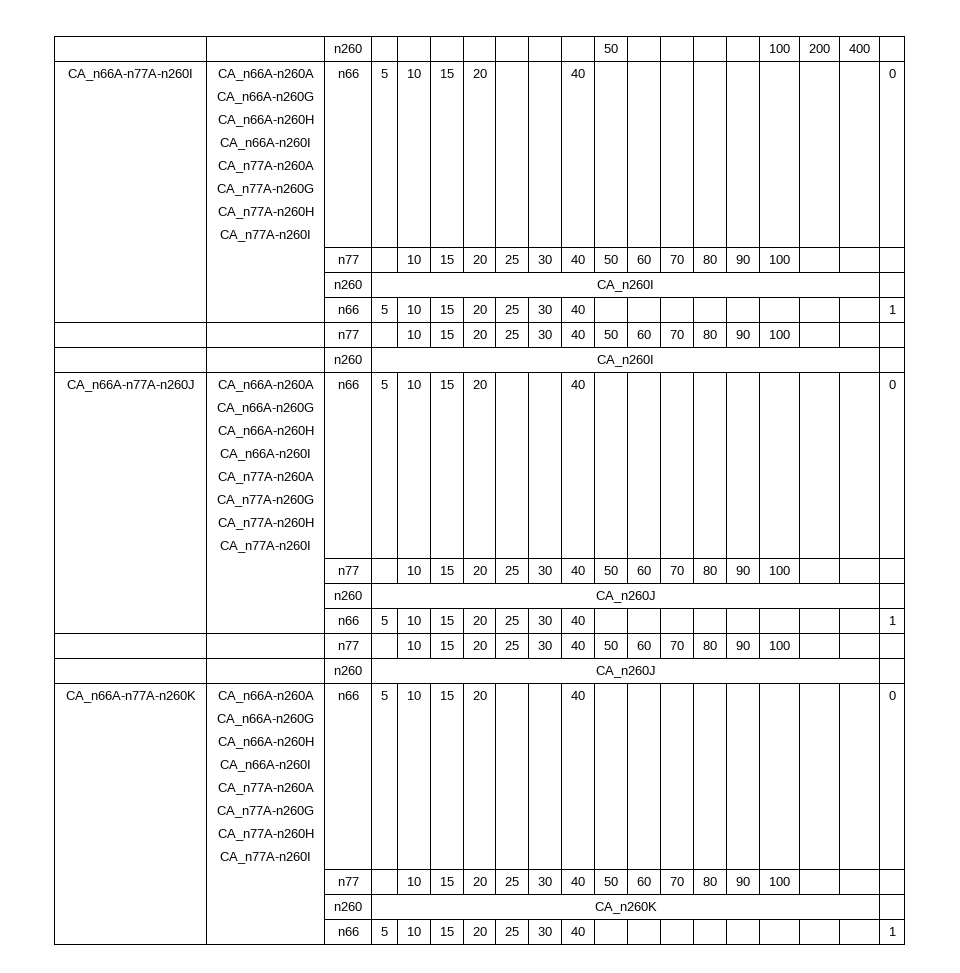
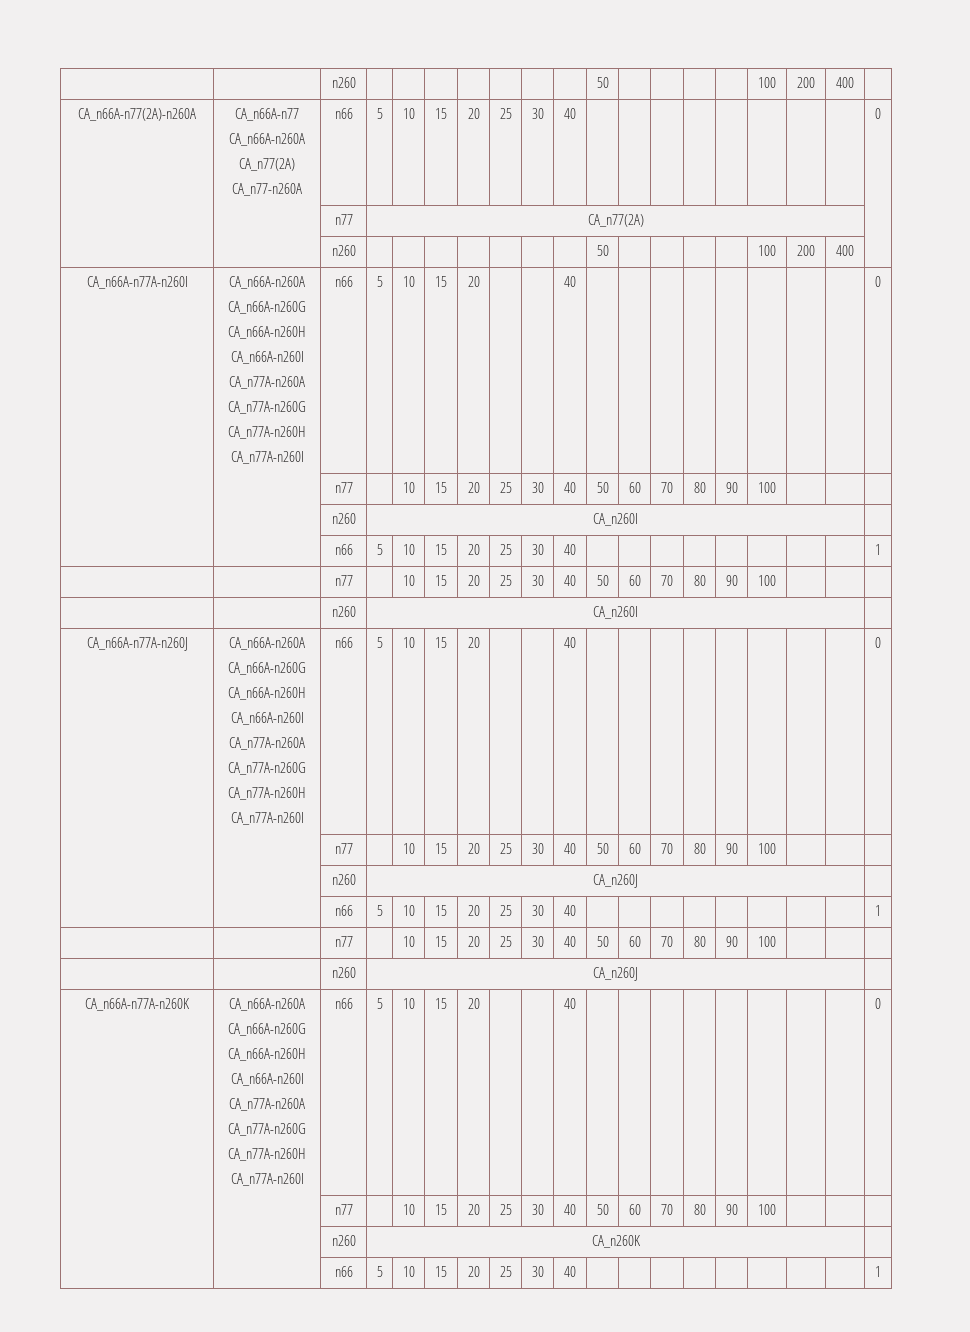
[334,44,362,53] [604,44,618,53] [769,44,790,53] [809,44,830,53] [849,44,870,53] | | n260 | | | | | | | | 50 | | | | | 100 | 200 | 400 | -> [331,77,356,88] [596,77,609,88] [758,77,776,88] [797,77,815,88] [836,77,854,88] [78,108,196,121] [235,108,299,121] [229,133,305,146] [239,158,295,171] [232,183,302,196] [334,108,353,119] [376,108,383,119] [402,108,415,119] [435,108,447,119] [467,108,480,119] [499,108,512,119] [531,108,544,119] [564,108,576,119] [875,108,881,119] [334,214,353,225] [587,214,644,227] [331,245,356,256] [596,245,609,256] [758,245,776,256] [797,245,815,256] [836,245,854,256] | | n260 | | | | | | | | 50 | | | | | 100 | 200 | 400 | // CA_n66A-n77(2A)-n260A | CA_n66A-n77 // CA_n66A-n260A // CA_n77(2A) // CA_n77-n260A | n66 | 5 | 10 | 15 | 20 | 25 | 30 | 40 | | | | | | | | | 0 // | | n77 | CA_n77(2A) | // | | n260 | | | | | | | | 50 | | | | | 100 | 200 | 400 |

